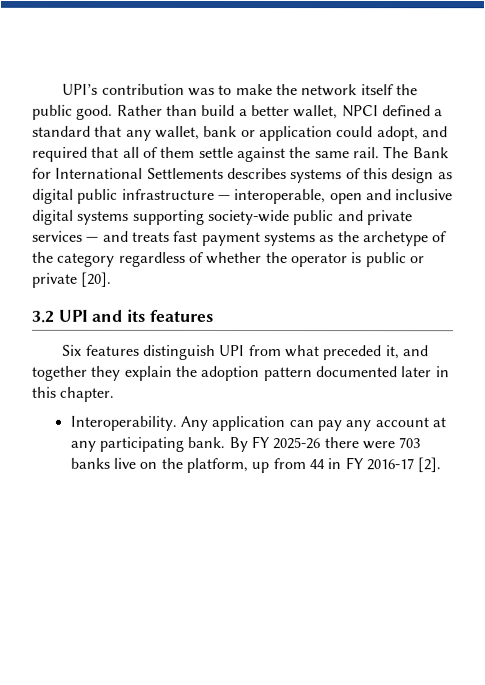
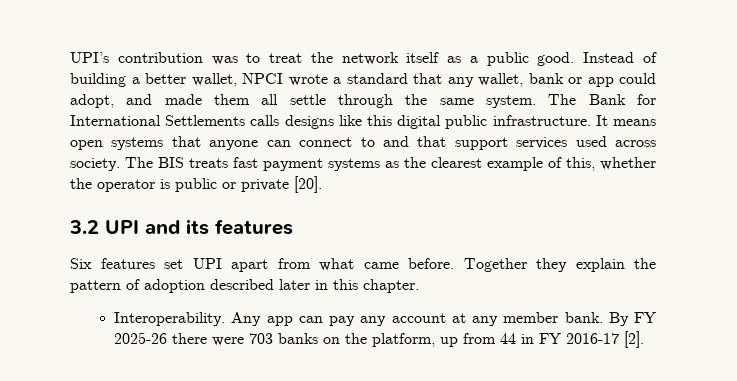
[235,83,273,96] make -> [269,53,303,63] treat
[395,84,418,96] [32,104,236,120] the public good. Rather than build -> [447,52,657,66] [70,73,126,87] as a public good. Instead of building
[381,105,431,117] defined -> [288,74,328,86] wrote
[258,126,333,142] application -> [587,77,614,87] app
[32,146,286,163] required that all of them settle against -> [164,94,393,108] made them all settle through
[352,147,380,159] rail. -> [485,95,536,108] system.
[226,167,453,184] [32,188,454,205] [32,209,413,226] [32,230,129,242] describes systems of this design as digital public infrastructure — interoperable, open and inclusive digital systems supporting society-wide public and private services — and -> [250,115,656,129] [70,136,656,150] [70,157,184,171] calls designs like this digital public infrastructure. It means open systems that anyone can connect to and that support services used across society. The BIS
[362,231,448,247] [32,251,204,267] archetype of the category regardless of -> [431,157,595,171] clearest example of this,
[141,344,428,361] [31,365,397,382] distinguish UPI from what preceded it, and together they explain the adoption pattern documented -> [164,258,656,272] [70,279,274,293] set UPI apart from what came before. Together they explain the pattern of adoption described
[211,415,286,432] application -> [266,316,293,326] app
[99,436,185,452] participating -> [503,312,559,323] member
[113,457,137,469] live -> (319, 338) none

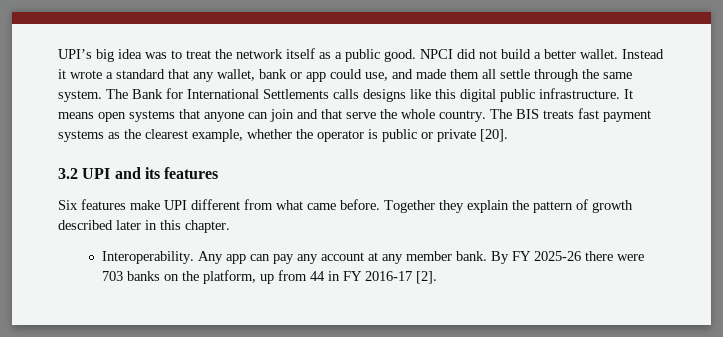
[117,52,203,63] contribution -> [96,49,142,62] big idea
[583,52,657,63] [70,73,283,87] Instead of building a better wallet, NPCI -> [420,49,664,59] [58,69,66,79] NPCI did not build a better wallet. Instead it
[70,94,114,108] adopt, -> [365,72,388,81] use,
[299,136,656,150] [70,158,120,171] connect to and that support services used across society. -> [270,109,486,122] join and that serve the whole country.
[487,157,595,171] example of this, -> [192,129,243,142] example,
[164,258,268,272] set UPI apart -> [130,199,240,210] make UPI different
[144,279,205,293] adoption -> [592,200,633,213] growth

